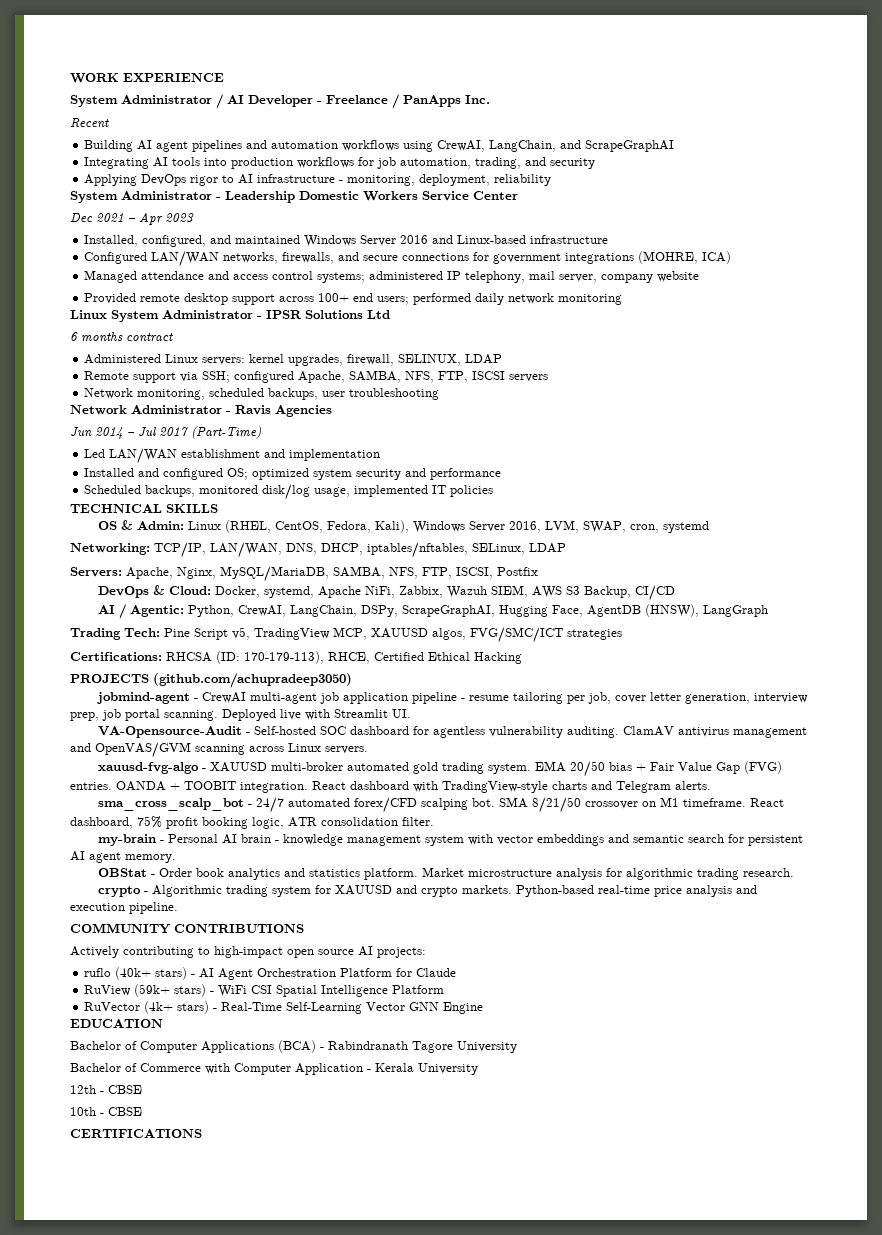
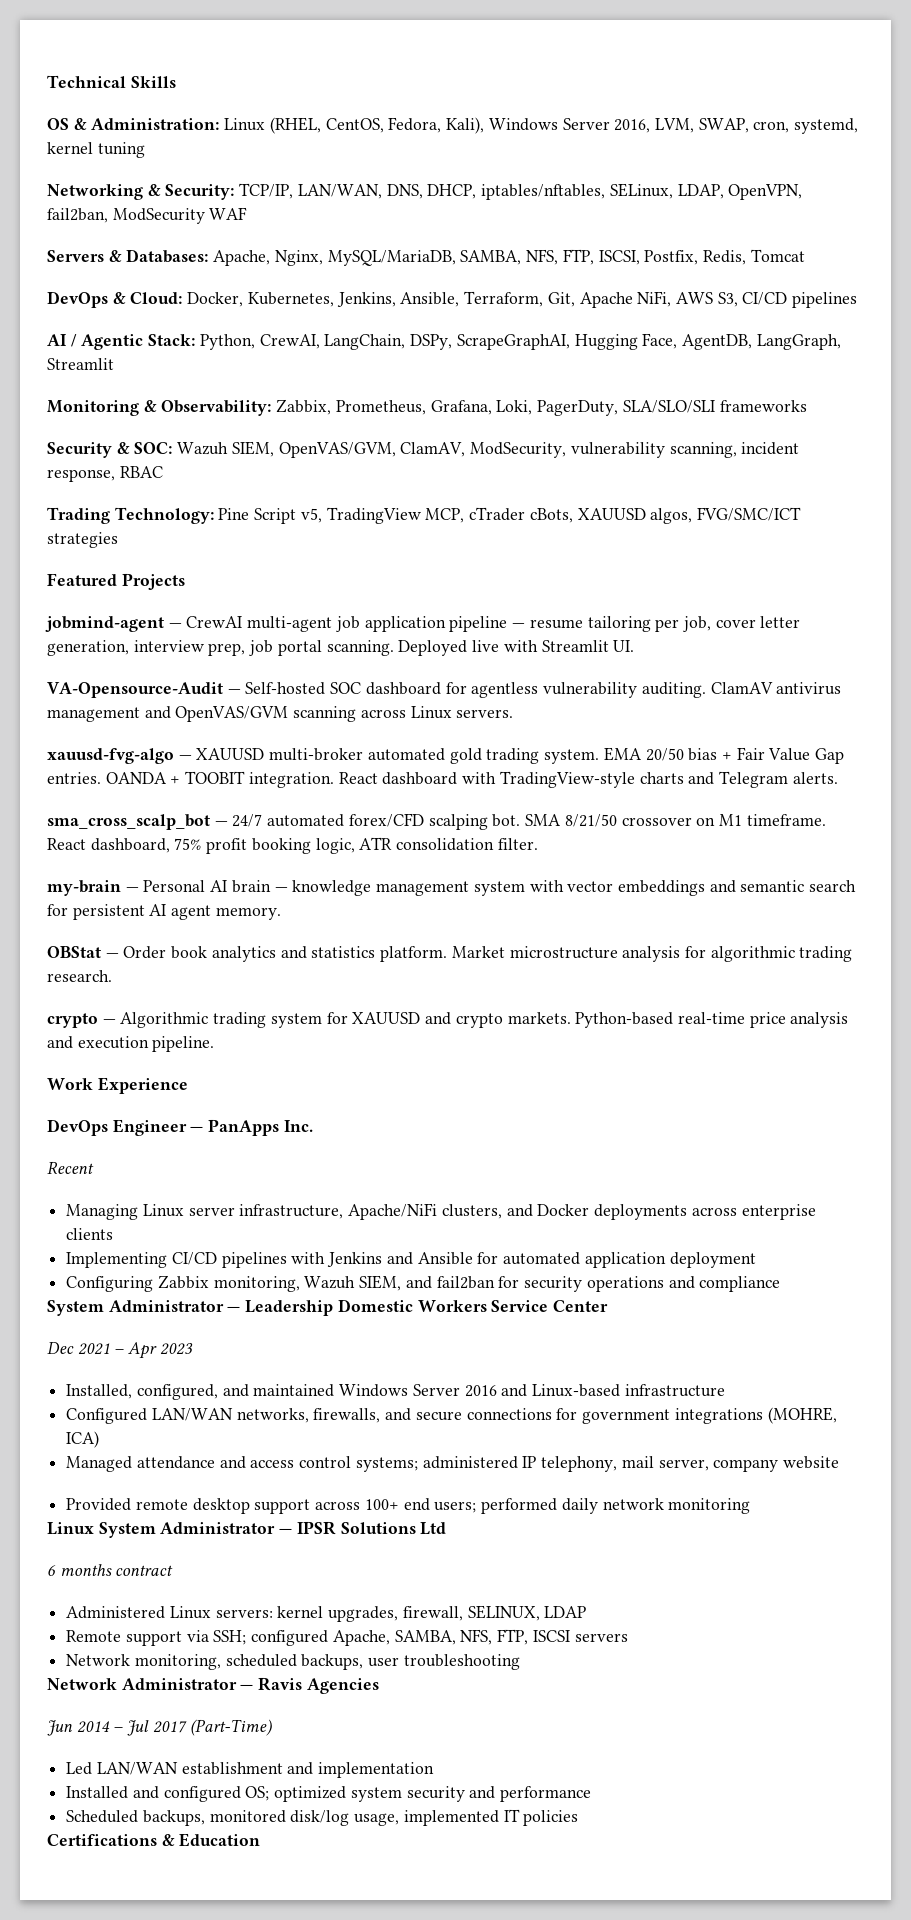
[70,73,224,83] [70,94,490,109] [70,118,109,128] [84,140,675,152] [84,157,596,169] [84,174,552,186] [70,191,221,203] WORK EXPERIENCE // System Administrator / AI Developer - Freelance / PanApps Inc. // Recent // Building AI agent pipelines and automation workflows using CrewAI, LangChain, and ScrapeGraphAI // Integrating AI tools into production workflows for job automation, trading, and security // Applying DevOps rigor to AI infrastructure - monitoring, deployment, reliability // System Administrator - -> [47,75,176,88] [47,117,859,134] [47,142,145,158] [47,183,803,200] [47,207,248,224] [47,249,805,266] [47,291,858,308] [47,333,841,350] [47,358,114,370] [47,399,807,416] [47,441,800,458] [47,466,163,482] [47,507,801,524] [47,532,118,548] [47,573,185,590] [45,616,801,632] [47,640,635,656] [47,682,842,698] [47,706,514,722] [47,747,845,764] [47,771,838,788] [47,813,826,830] [47,837,538,854] [47,880,857,896] [47,904,281,920] [47,946,853,962] [47,970,112,982] [47,1012,849,1028] [47,1036,215,1052] [47,1077,188,1094] [47,1119,313,1136] [47,1161,94,1174] [66,1203,816,1220] [66,1228,114,1240] [66,1252,756,1268] [66,1275,781,1292] [47,1300,241,1316] Technical Skills // OS & Administration: Linux (RHEL, CentOS, Fedora, Kali), Windows Server 2016, LVM, SWAP, cron, systemd, kernel tuning // Networking & Security: TCP/IP, LAN/WAN, DNS, DHCP, iptables/nftables, SELinux, LDAP, OpenVPN, fail2ban, ModSecurity WAF // Servers & Databases: Apache, Nginx, MySQL/MariaDB, SAMBA, NFS, FTP, ISCSI, Postfix, Redis, Tomcat // DevOps & Cloud: Docker, Kubernetes, Jenkins, Ansible, Terraform, Git, Apache NiFi, AWS S3, CI/CD pipelines // AI / Agentic Stack: Python, CrewAI, LangChain, DSPy, ScrapeGraphAI, Hugging Face, AgentDB, LangGraph, Streamlit // Monitoring & Observability: Zabbix, Prometheus, Grafana, Loki, PagerDuty, SLA/SLO/SLI frameworks // Security & SOC: Wazuh SIEM, OpenVAS/GVM, ClamAV, ModSecurity, vulnerability scanning, incident response, RBAC // Trading Technology: Pine Script v5, TradingView MCP, cTrader cBots, XAUUSD algos, FVG/SMC/ICT strategies // Featured Projects // jobmind-agent — CrewAI multi-agent job application pipeline — resume tailoring per job, cover letter generation, interview prep, job portal scanning. Deployed live with Streamlit UI. // VA-Opensource-Audit — Self-hosted SOC dashboard for agentless vulnerability auditing. ClamAV antivirus management and OpenVAS/GVM scanning across Linux servers. // xauusd-fvg-algo — XAUUSD multi-broker automated gold trading system. EMA 20/50 bias + Fair Value Gap entries. OANDA + TOOBIT integration. React dashboard with TradingView-style charts and Telegram alerts. // sma_cross_scalp_bot — 24/7 automated forex/CFD scalping bot. SMA 8/21/50 crossover on M1 timeframe. React dashboard, 75% profit booking logic, ATR consolidation filter. // my-brain — Personal AI brain — knowledge management system with vector embeddings and semantic search for persistent AI agent memory. // OBStat — Order book analytics and statistics platform. Market microstructure analysis for algorithmic trading research. // crypto — Algorithmic trading system for XAUUSD and crypto markets. Python-based real-time price analysis and execution pipeline. // Work Experience // DevOps Engineer — PanApps Inc. // Recent // Managing Linux server infrastructure, Apache/NiFi clusters, and Docker deployments across enterprise clients // Implementing CI/CD pipelines with Jenkins and Ansible for automated application deployment // Configuring Zabbix monitoring, Wazuh SIEM, and fail2ban for security operations and compliance // System Administrator —
[257,316,262,319] - -> [279,1528,293,1534] —
[226,411,231,414] - -> [240,1684,254,1690] —
[70,504,218,513] [97,520,709,533] [70,542,566,558] [70,566,538,582] [97,585,675,601] [97,604,768,619] [70,627,622,643] [70,651,522,664] [70,673,352,688] [96,692,808,704] [70,709,411,721] [97,726,807,738] [70,742,368,758] [97,761,782,777] [70,781,711,793] [97,797,784,813] [70,816,434,829] [97,834,803,846] [70,851,176,863] [97,867,794,880] [97,885,757,897] [70,902,178,914] [70,923,304,934] [70,946,426,958] [84,967,457,980] [84,984,445,997] [84,1001,484,1014] [70,1019,163,1028] [70,1040,517,1053] [70,1063,478,1075] [70,1085,142,1094] [70,1107,142,1116] [70,1129,202,1138] TECHNICAL SKILLS // OS & Admin: Linux (RHEL, CentOS, Fedora, Kali), Windows Server 2016, LVM, SWAP, cron, systemd // Networking: TCP/IP, LAN/WAN, DNS, DHCP, iptables/nftables, SELinux, LDAP // Servers: Apache, Nginx, MySQL/MariaDB, SAMBA, NFS, FTP, ISCSI, Postfix // DevOps & Cloud: Docker, systemd, Apache NiFi, Zabbix, Wazuh SIEM, AWS S3 Backup, CI/CD // AI / Agentic: Python, CrewAI, LangChain, DSPy, ScrapeGraphAI, Hugging Face, AgentDB (HNSW), LangGraph // Trading Tech: Pine Script v5, TradingView MCP, XAUUSD algos, FVG/SMC/ICT strategies // Certifications: RHCSA (ID: 170-179-113), RHCE, Certified Ethical Hacking // PROJECTS (github.com/achupradeep3050) // jobmind-agent - CrewAI multi-agent job application pipeline - resume tailoring per job, cover letter generation, interview prep, job portal scanning. Deployed live with Streamlit UI. // VA-Opensource-Audit - Self-hosted SOC dashboard for agentless vulnerability auditing. ClamAV antivirus management and OpenVAS/GVM scanning across Linux servers. // xauusd-fvg-algo - XAUUSD multi-broker automated gold trading system. EMA 20/50 bias + Fair Value Gap (FVG) entries. OANDA + TOOBIT integration. React dashboard with TradingView-style charts and Telegram alerts. // sma_cross_scalp_bot - 24/7 automated forex/CFD scalping bot. SMA 8/21/50 crossover on M1 timeframe. React dashboard, 75% profit booking logic, ATR consolidation filter. // my-brain - Personal AI brain - knowledge management system with vector embeddings and semantic search for persistent AI agent memory. // OBStat - Order book analytics and statistics platform. Market microstructure analysis for algorithmic trading research. // crypto - Algorithmic trading system for XAUUSD and crypto markets. Python-based real-time price analysis and execution pipeline. // COMMUNITY CONTRIBUTIONS // Actively contributing to high-impact open source AI projects: // ruflo (40k+ stars) - AI Agent Orchestration Platform for Claude // RuView (59k+ stars) - WiFi CSI Spatial Intelligence Platform // RuVector (4k+ stars) - Real-Time Self-Learning Vector GNN Engine // EDUCATION // Bachelor of Computer Applications (BCA) - Rabindranath Tagore University // Bachelor of Commerce with Computer Application - Kerala University // 12th - CBSE // 10th - CBSE // CERTIFICATIONS -> [47,1833,261,1847] Certifications & Education

